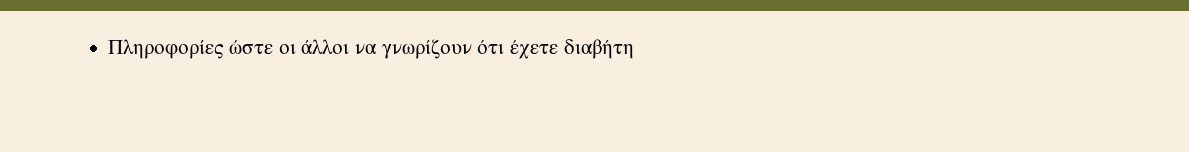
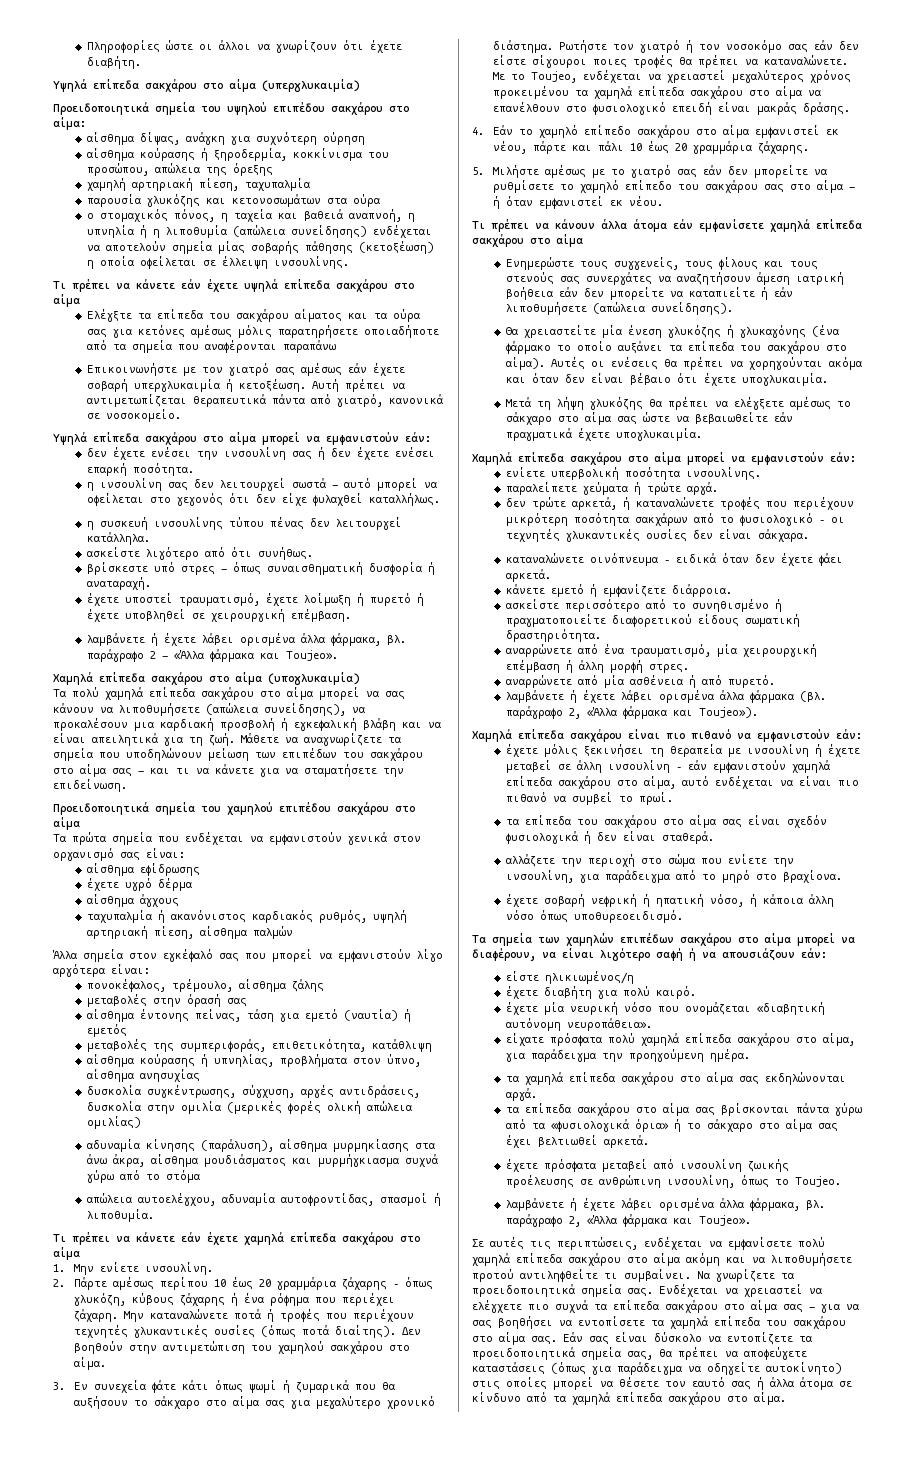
[563,39,634,59] διαβήτη -> [86,56,141,69] [53,79,360,92] [53,102,409,115] [53,117,86,130] [86,132,365,146] [86,148,389,161] [86,163,273,176] [86,178,310,192] [86,194,380,207] [86,209,415,223] [86,225,432,239] [86,241,434,254] [86,256,349,269] [53,279,414,292] [53,294,80,307] [86,309,420,323] [86,325,439,338] [86,340,336,353] [86,363,405,377] [86,379,405,392] [86,394,443,407] [86,409,181,422] [53,432,431,445] [86,447,435,461] [86,463,194,476] [86,478,437,491] [86,493,440,507] [86,517,402,530] [86,532,150,545] [86,547,313,560] [86,562,435,575] [86,577,151,591] [86,593,424,607] [86,609,351,623] [86,633,406,647] [86,649,338,662] [53,672,360,685] [53,687,405,701] [53,703,365,716] [53,718,441,731] [53,733,401,746] [53,748,423,762] [53,764,404,777] [53,779,127,792] [53,802,415,815] [53,817,80,830] [53,832,421,846] [53,848,185,861] [86,863,200,876] [86,878,192,892] [86,894,179,908] [86,910,407,924] [86,926,293,939] [53,949,443,962] [53,964,150,977] [86,979,324,992] [86,994,247,1007] [86,1009,411,1022] [86,1024,127,1037] [86,1039,432,1052] [86,1054,421,1067] [86,1069,200,1083] [86,1085,420,1099] [86,1101,412,1114] [86,1116,141,1129] [86,1139,435,1152] [86,1154,438,1168] [86,1170,200,1183] [86,1193,441,1207] [86,1209,154,1222] [53,1232,420,1245] [53,1247,80,1260] [53,1262,214,1275] [53,1277,434,1291] [74,1293,396,1307] [74,1309,415,1323] [74,1325,422,1339] [74,1341,411,1355] [74,1357,107,1370] [53,1380,396,1394] [74,1396,436,1410] [493,40,860,53] [493,55,849,68] [493,70,852,84] [493,86,822,100] [493,102,851,115] [472,125,840,139] [493,141,810,155] [472,165,828,178] [493,180,856,194] [493,196,664,209] [472,219,862,232] [472,234,583,247] [505,257,818,270] [505,272,844,285] [505,287,793,300] [505,302,733,315] [505,325,839,339] [505,341,847,355] [505,357,862,371] [505,373,828,387] [505,397,851,410] [505,412,793,426] [505,428,702,442] [472,452,856,465] [505,467,761,480] [505,482,718,495] [505,497,854,511] [505,513,845,527] [505,529,809,543] [505,553,843,567] [505,569,551,582] [505,584,732,597] [505,599,782,612] [505,614,800,627] [505,629,601,642] [505,644,817,658] [505,660,689,673] [505,675,775,688] [505,690,826,704] [505,706,758,719] [472,729,862,742] [505,744,860,758] [505,760,830,774] [505,776,859,790] [505,792,673,805] [505,815,827,829] [505,831,714,844] [505,854,794,868] [505,870,842,884] [505,894,834,908] [505,910,683,923] [472,933,855,946] [472,948,827,961] [505,971,634,984] [505,986,696,1000] [505,1002,825,1016] [505,1018,652,1031] [505,1033,855,1047] [505,1049,750,1062] [505,1072,846,1086] [505,1088,537,1101] [505,1103,862,1117] [505,1119,838,1133] [505,1135,649,1149] [505,1159,789,1173] [505,1175,841,1188] [505,1198,825,1212] [505,1214,751,1227] [472,1237,825,1251] [472,1253,852,1267] [472,1269,794,1282] [472,1284,822,1298] [472,1300,859,1314] [472,1316,846,1330] [472,1332,812,1345] [472,1347,807,1360] [472,1362,842,1375] [472,1377,852,1390] [472,1392,786,1406] διαβήτη. // Υψηλά επίπεδα σακχάρου στο αίμα (υπεργλυκαιμία) // Προειδοποιητικά σημεία του υψηλού επιπέδου σακχάρου στο αίμα: // αίσθημα δίψας, ανάγκη για συχνότερη ούρηση // αίσθημα κούρασης ή ξηροδερμία, κοκκίνισμα του προσώπου, απώλεια της όρεξης // χαμηλή αρτηριακή πίεση, ταχυπαλμία // παρουσία γλυκόζης και κετονοσωμάτων στα ούρα // o στομαχικός πόνος, η ταχεία και βαθειά αναπνοή, η υπνηλία ή η λιποθυμία (απώλεια συνείδησης) ενδέχεται να αποτελούν σημεία μίας σοβαρής πάθησης (κετοξέωση) η οποία οφείλεται σε έλλειψη ινσουλίνης. // Τι πρέπει να κάνετε εάν έχετε υψηλά επίπεδα σακχάρου στο αίμα // Ελέγξτε τα επίπεδα του σακχάρου αίματος και τα ούρα σας για κετόνες αμέσως μόλις παρατηρήσετε οποιαδήποτε από τα σημεία που αναφέρονται παραπάνω // Επικοινωνήστε με τον γιατρό σας αμέσως εάν έχετε σοβαρή υπεργλυκαιμία ή κετοξέωση. Αυτή πρέπει να αντιμετωπίζεται θεραπευτικά πάντα από γιατρό, κανονικά σε νοσοκομείο. // Υψηλά επίπεδα σακχάρου στο αίμα μπορεί να εμφανιστούν εάν: // δεν έχετε ενέσει την ινσουλίνη σας ή δεν έχετε ενέσει επαρκή ποσότητα. // η ινσουλίνη σας δεν λειτουργεί σωστά - αυτό μπορεί να οφείλεται στο γεγονός ότι δεν είχε φυλαχθεί καταλλήλως. // η συσκευή ινσουλίνης τύπου πένας δεν λειτουργεί κατάλληλα. // ασκείστε λιγότερο από ότι συνήθως. // βρίσκεστε υπό στρες - όπως συναισθηματική δυσφορία ή αναταραχή. // έχετε υποστεί τραυματισμό, έχετε λοίμωξη ή πυρετό ή έχετε υποβληθεί σε χειρουργική επέμβαση. // λαμβάνετε ή έχετε λάβει ορισμένα άλλα φάρμακα, βλ. παράγραφο 2 - «Άλλα φάρμακα και Toujeo». // Χαμηλά επίπεδα σακχάρου στο αίμα (υπογλυκαιμία) // Τα πολύ χαμηλά επίπεδα σακχάρου στο αίμα μπορεί να σας κάνουν να λιποθυμήσετε (απώλεια συνείδησης), να προκαλέσουν μια καρδιακή προσβολή ή εγκεφαλική βλάβη και να είναι απειλητικά για τη ζωή. Μάθετε να αναγνωρίζετε τα σημεία που υποδηλώνουν μείωση των επιπέδων του σακχάρου στο αίμα σας - και τι να κάνετε για να σταματήσετε την επιδείνωση. // Προειδοποιητικά σημεία του χαμηλού επιπέδου σακχάρου στο αίμα // Τα πρώτα σημεία που ενδέχεται να εμφανιστούν γενικά στον οργανισμό σας είναι: // αίσθημα εφίδρωσης // έχετε υγρό δέρμα // αίσθημα άγχους // ταχυπαλμία ή ακανόνιστος καρδιακός ρυθμός, υψηλή αρτηριακή πίεση, αίσθημα παλμών // Άλλα σημεία στον εγκέφαλό σας που μπορεί να εμφανιστούν λίγο αργότερα είναι: // πονοκέφαλος, τρέμουλο, αίσθημα ζάλης // μεταβολές στην όρασή σας // αίσθημα έντονης πείνας, τάση για εμετό (ναυτία) ή εμετός // μεταβολές της συμπεριφοράς, επιθετικότητα, κατάθλιψη // αίσθημα κούρασης ή υπνηλίας, προβλήματα στον ύπνο, αίσθημα ανησυχίας // δυσκολία συγκέντρωσης, σύγχυση, αργές αντιδράσεις, δυσκολία στην ομιλία (μερικές φορές ολική απώλεια ομιλίας) // αδυναμία κίνησης (παράλυση), αίσθημα μυρμηκίασης στα άνω άκρα, αίσθημα μουδιάσματος και μυρμήγκιασμα συχνά γύρω από το στόμα // απώλεια αυτοελέγχου, αδυναμία αυτοφροντίδας, σπασμοί ή λιποθυμία. // Τι πρέπει να κάνετε εάν έχετε χαμηλά επίπεδα σακχάρου στο αίμα // 1. Μην ενίετε ινσουλίνη. // 2. Πάρτε αμέσως περίπου 10 έως 20 γραμμάρια ζάχαρης – όπως γλυκόζη, κύβους ζάχαρης ή ένα ρόφημα που περιέχει ζάχαρη. Μην καταναλώνετε ποτά ή τροφές που περιέχουν τεχνητές γλυκαντικές ουσίες (όπως ποτά διαίτης). Δεν βοηθούν στην αντιμετώπιση του χαμηλού σακχάρου στο αίμα. // 3. Εν συνεχεία φάτε κάτι όπως ψωμί ή ζυμαρικά που θα αυξήσουν το σάκχαρο στο αίμα σας για μεγαλύτερο χρονικό διάστημα. Ρωτήστε τον γιατρό ή τον νοσοκόμο σας εάν δεν είστε σίγουροι ποιες τροφές θα πρέπει να καταναλώνετε. Με το Toujeo, ενδέχεται να χρειαστεί μεγαλύτερος χρόνος προκειμένου τα χαμηλά επίπεδα σακχάρου στο αίμα να επανέλθουν στο φυσιολογικό επειδή είναι μακράς δράσης. // 4. Εάν το χαμηλό επίπεδο σακχάρου στο αίμα εμφανιστεί εκ νέου, πάρτε και πάλι 10 έως 20 γραμμάρια ζάχαρης. // 5. Μιλήστε αμέσως με το γιατρό σας εάν δεν μπορείτε να ρυθμίσετε το χαμηλό επίπεδο του σακχάρου σας στο αίμα - ή όταν εμφανιστεί εκ νέου. // Τι πρέπει να κάνουν άλλα άτομα εάν εμφανίσετε χαμηλά επίπεδα σακχάρου στο αίμα // Ενημερώστε τους συγγενείς, τους φίλους και τους στενούς σας συνεργάτες να αναζητήσουν άμεση ιατρική βοήθεια εάν δεν μπορείτε να καταπιείτε ή εάν λιποθυμήσετε (απώλεια συνείδησης). // Θα χρειαστείτε μία ένεση γλυκόζης ή γλυκαγόνης (ένα φάρμακο το οποίο αυξάνει τα επίπεδα του σακχάρου στο αίμα). Αυτές οι ενέσεις θα πρέπει να χορηγούνται ακόμα και όταν δεν είναι βέβαιο ότι έχετε υπογλυκαιμία. // Μετά τη λήψη γλυκόζης θα πρέπει να ελέγξετε αμέσως το σάκχαρο στο αίμα σας ώστε να βεβαιωθείτε εάν πραγματικά έχετε υπογλυκαιμία. // Χαμηλά επίπεδα σακχάρου στο αίμα μπορεί να εμφανιστούν εάν: // ενίετε υπερβολική ποσότητα ινσουλίνης. // παραλείπετε γεύματα ή τρώτε αργά. // δεν τρώτε αρκετά, ή καταναλώνετε τροφές που περιέχουν μικρότερη ποσότητα σακχάρων από το φυσιολογικό – οι τεχνητές γλυκαντικές ουσίες δεν είναι σάκχαρα. // καταναλώνετε οινόπνευμα – ειδικά όταν δεν έχετε φάει αρκετά. // κάνετε εμετό ή εμφανίζετε διάρροια. // ασκείστε περισσότερο από το συνηθισμένο ή πραγματοποιείτε διαφορετικού είδους σωματική δραστηριότητα. // αναρρώνετε από ένα τραυματισμό, μία χειρουργική επέμβαση ή άλλη μορφή στρες. // αναρρώνετε από μία ασθένεια ή από πυρετό. // λαμβάνετε ή έχετε λάβει ορισμένα άλλα φάρμακα (βλ. παράγραφο 2, «Άλλα φάρμακα και Toujeo»). // Χαμηλά επίπεδα σακχάρου είναι πιο πιθανό να εμφανιστούν εάν: // έχετε μόλις ξεκινήσει τη θεραπεία με ινσουλίνη ή έχετε μεταβεί σε άλλη ινσουλίνη – εάν εμφανιστούν χαμηλά επίπεδα σακχάρου στο αίμα, αυτό ενδέχεται να είναι πιο πιθανό να συμβεί το πρωί. // τα επίπεδα του σακχάρου στο αίμα σας είναι σχεδόν φυσιολογικά ή δεν είναι σταθερά. // αλλάζετε την περιοχή στο σώμα που ενίετε την ινσουλίνη, για παράδειγμα από το μηρό στο βραχίονα. // έχετε σοβαρή νεφρική ή ηπατική νόσο, ή κάποια άλλη νόσο όπως υποθυρεοειδισμό. // Τα σημεία των χαμηλών επιπέδων σακχάρου στο αίμα μπορεί να διαφέρουν, να είναι λιγότερο σαφή ή να απουσιάζουν εάν: // είστε ηλικιωμένος/η // έχετε διαβήτη για πολύ καιρό. // έχετε μία νευρική νόσο που ονομάζεται «διαβητική αυτόνομη νευροπάθεια». // είχατε πρόσφατα πολύ χαμηλά επίπεδα σακχάρου στο αίμα, για παράδειγμα την προηγούμενη ημέρα. // τα χαμηλά επίπεδα σακχάρου στο αίμα σας εκδηλώνονται αργά. // τα επίπεδα σακχάρου στο αίμα σας βρίσκονται πάντα γύρω από τα «φυσιολογικά όρια» ή το σάκχαρο στο αίμα σας έχει βελτιωθεί αρκετά. // έχετε πρόσφατα μεταβεί από ινσουλίνη ζωικής προέλευσης σε ανθρώπινη ινσουλίνη, όπως το Toujeo. // λαμβάνετε ή έχετε λάβει ορισμένα άλλα φάρμακα, βλ. παράγραφο 2, «Άλλα φάρμακα και Toujeo». // Σε αυτές τις περιπτώσεις, ενδέχεται να εμφανίσετε πολύ χαμηλά επίπεδα σακχάρου στο αίμα ακόμη και να λιποθυμήσετε προτού αντιληφθείτε τι συμβαίνει. Να γνωρίζετε τα προειδοποιητικά σημεία σας. Ενδέχεται να χρειαστεί να ελέγχετε πιο συχνά τα επίπεδα σακχάρου στο αίμα σας - για να σας βοηθήσει να εντοπίσετε τα χαμηλά επίπεδα του σακχάρου στο αίμα σας. Εάν σας είναι δύσκολο να εντοπίζετε τα προειδοποιητικά σημεία σας, θα πρέπει να αποφεύγετε καταστάσεις (όπως για παράδειγμα να οδηγείτε αυτοκίνητο) στις οποίες μπορεί να θέσετε τον εαυτό σας ή άλλα άτομα σε κίνδυνο από τα χαμηλά επίπεδα σακχάρου στο αίμα.

